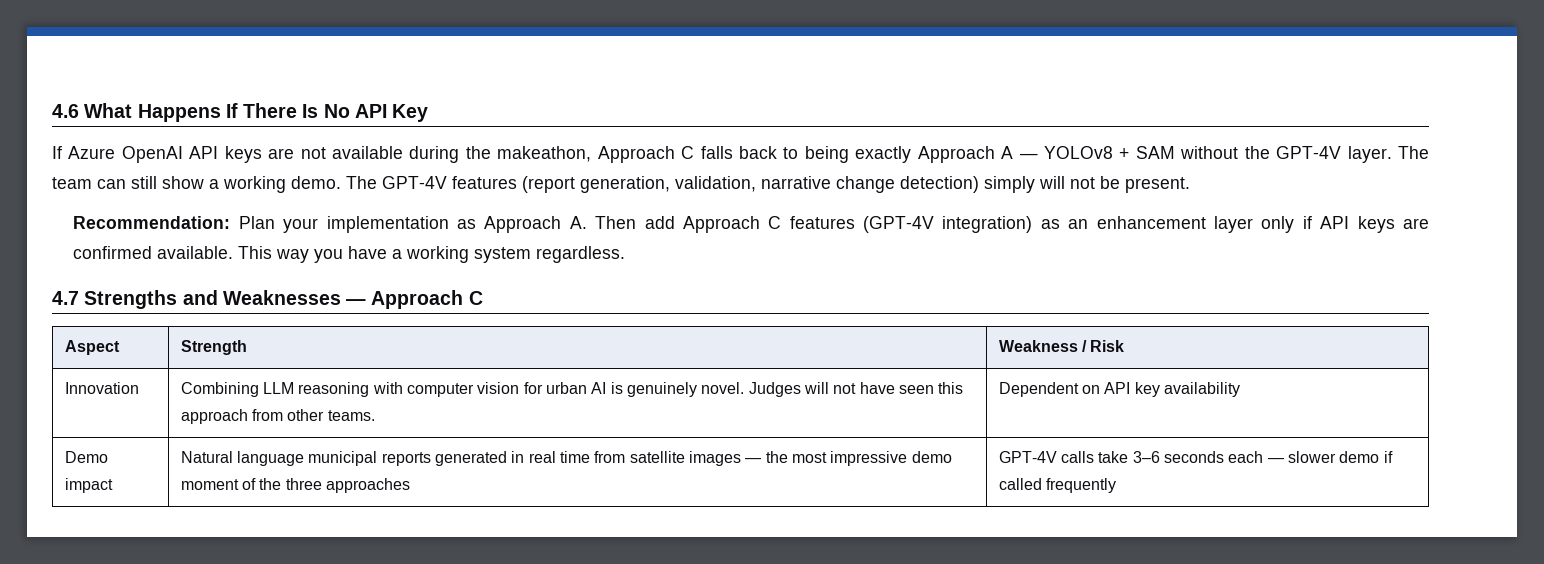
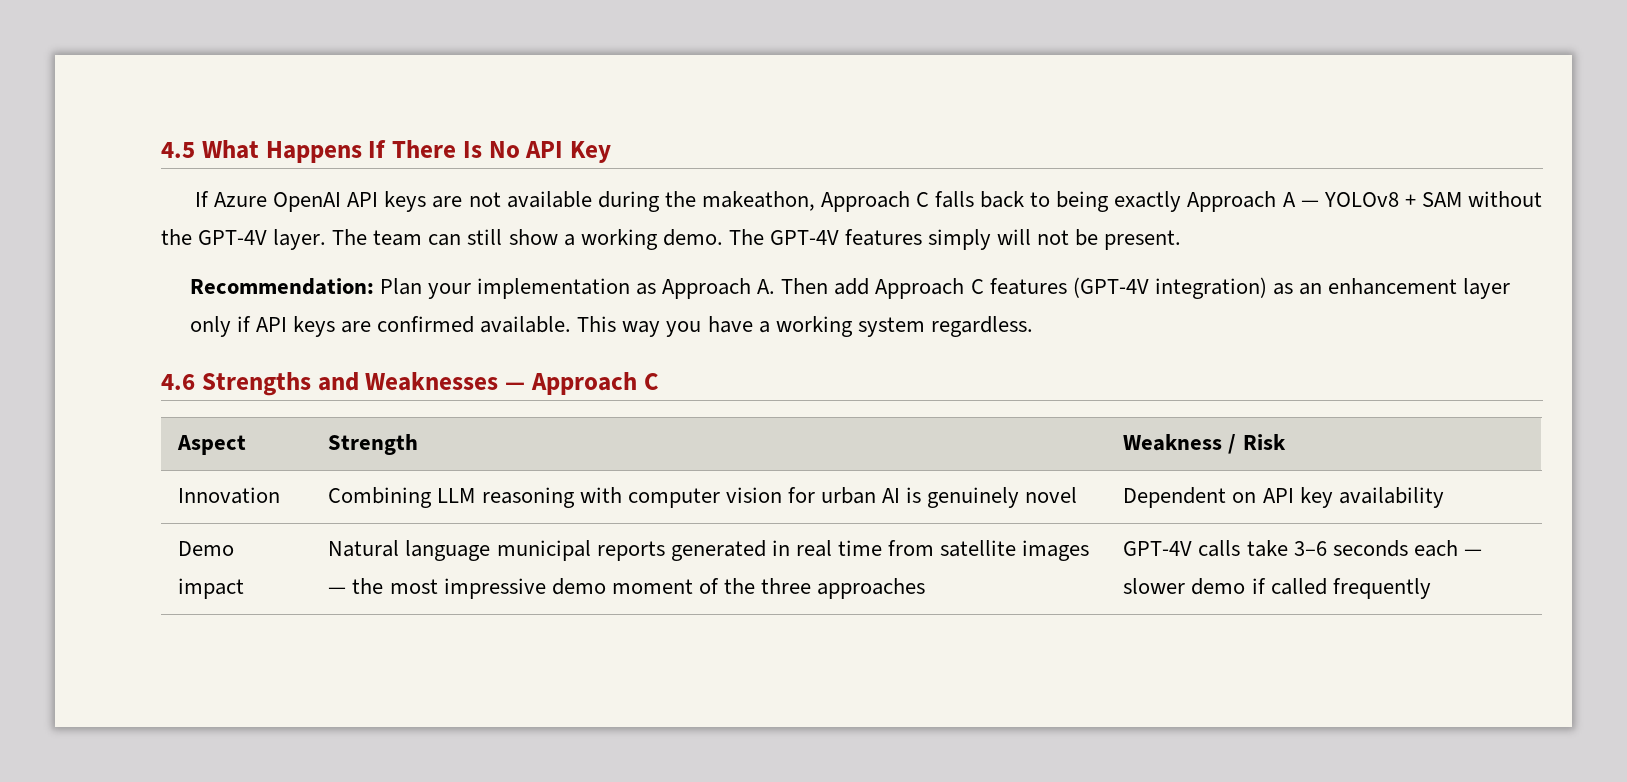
[52,104,79,118] 4.6 -> [161,142,195,158] 4.5
[522,176,979,193] (report generation, validation, narrative change detection) -> (922, 237) none
[52,291,79,305] 4.7 -> [161,374,195,390] 4.6
[701,382,964,397] [180,409,375,424] novel. Judges will not have seen this approach from other teams. -> [1025,487,1078,503] novel

